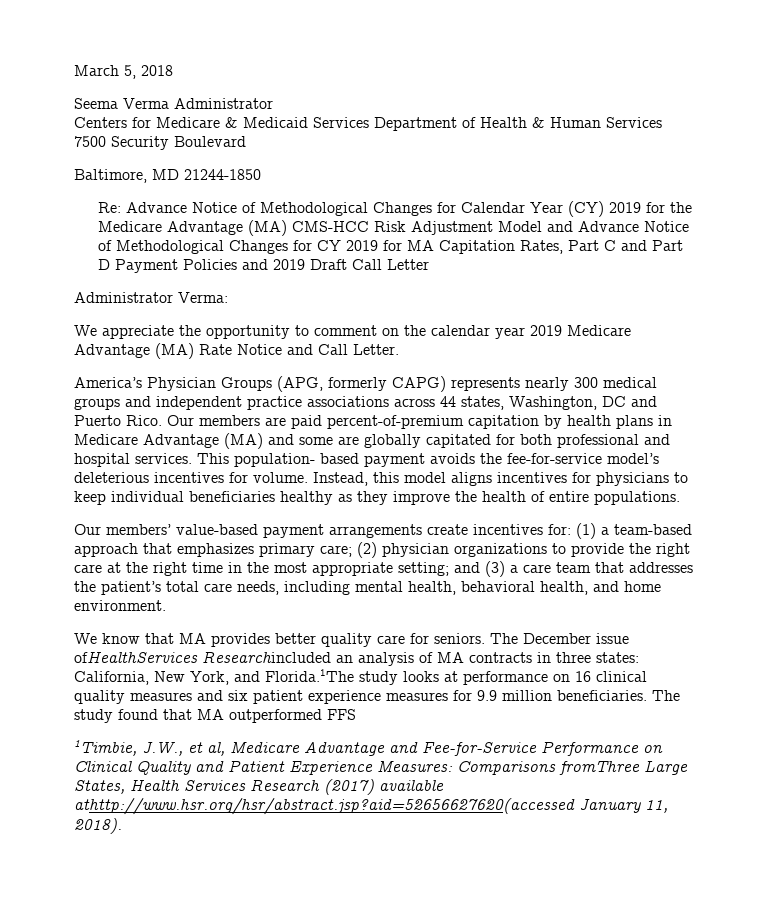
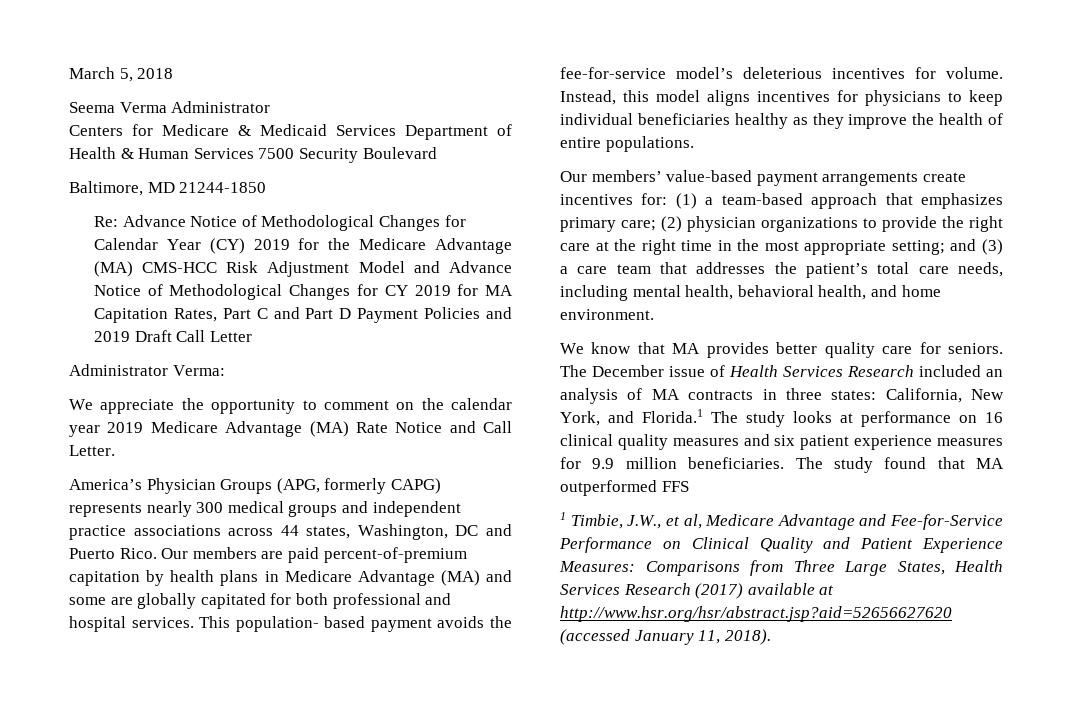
[74,651,331,663] ofHealthServices Researchincluded -> [710,365,981,377] of Health Services Research included
[265,669,354,682] Florida.1The -> [642,409,738,423] Florida.1 The
[74,740,137,756] 1Timbie, -> [560,512,623,529] 1 Timbie,
[559,761,640,775] fromThree -> [750,560,835,576] from Three
[74,798,575,815] athttp://www.hsr.org/hsr/abstract.jsp?aid=52656627620(accessed -> [819,585,835,595] [560,606,952,622] [560,629,630,645] at http://www.hsr.org/hsr/abstract.jsp?aid=52656627620 (accessed

